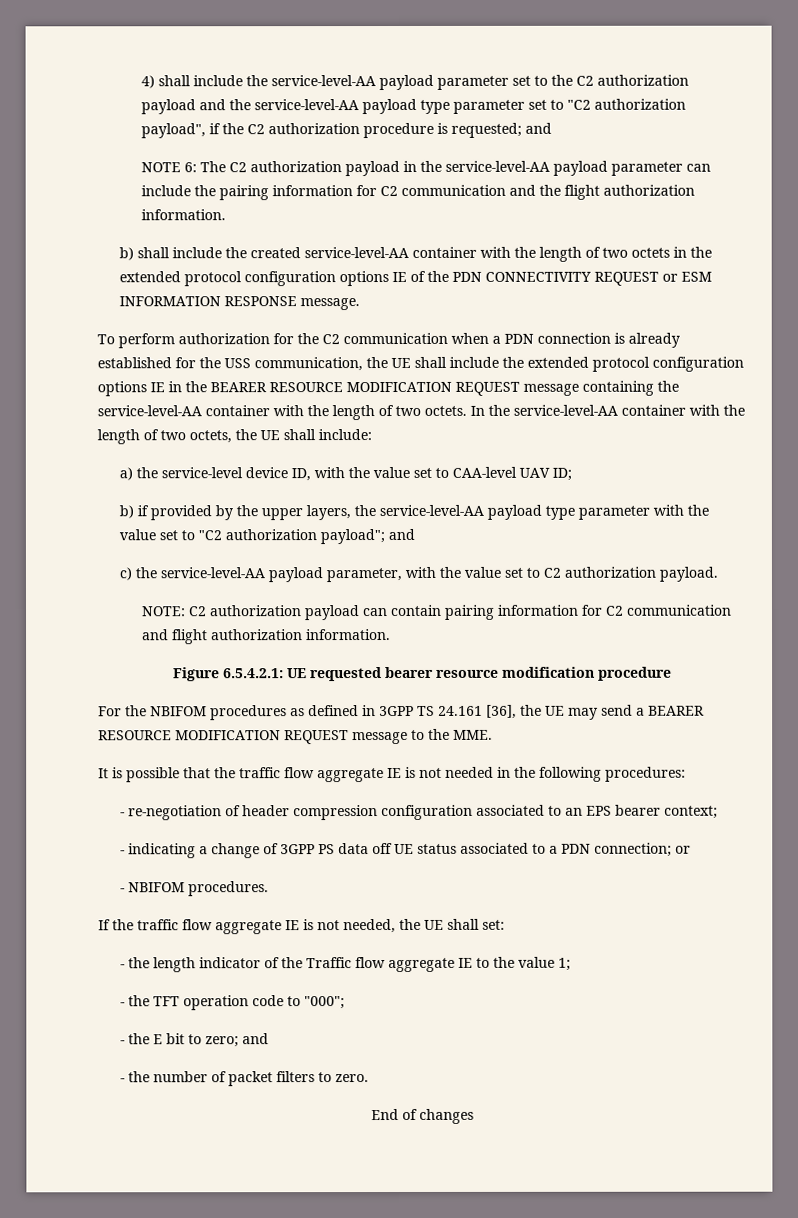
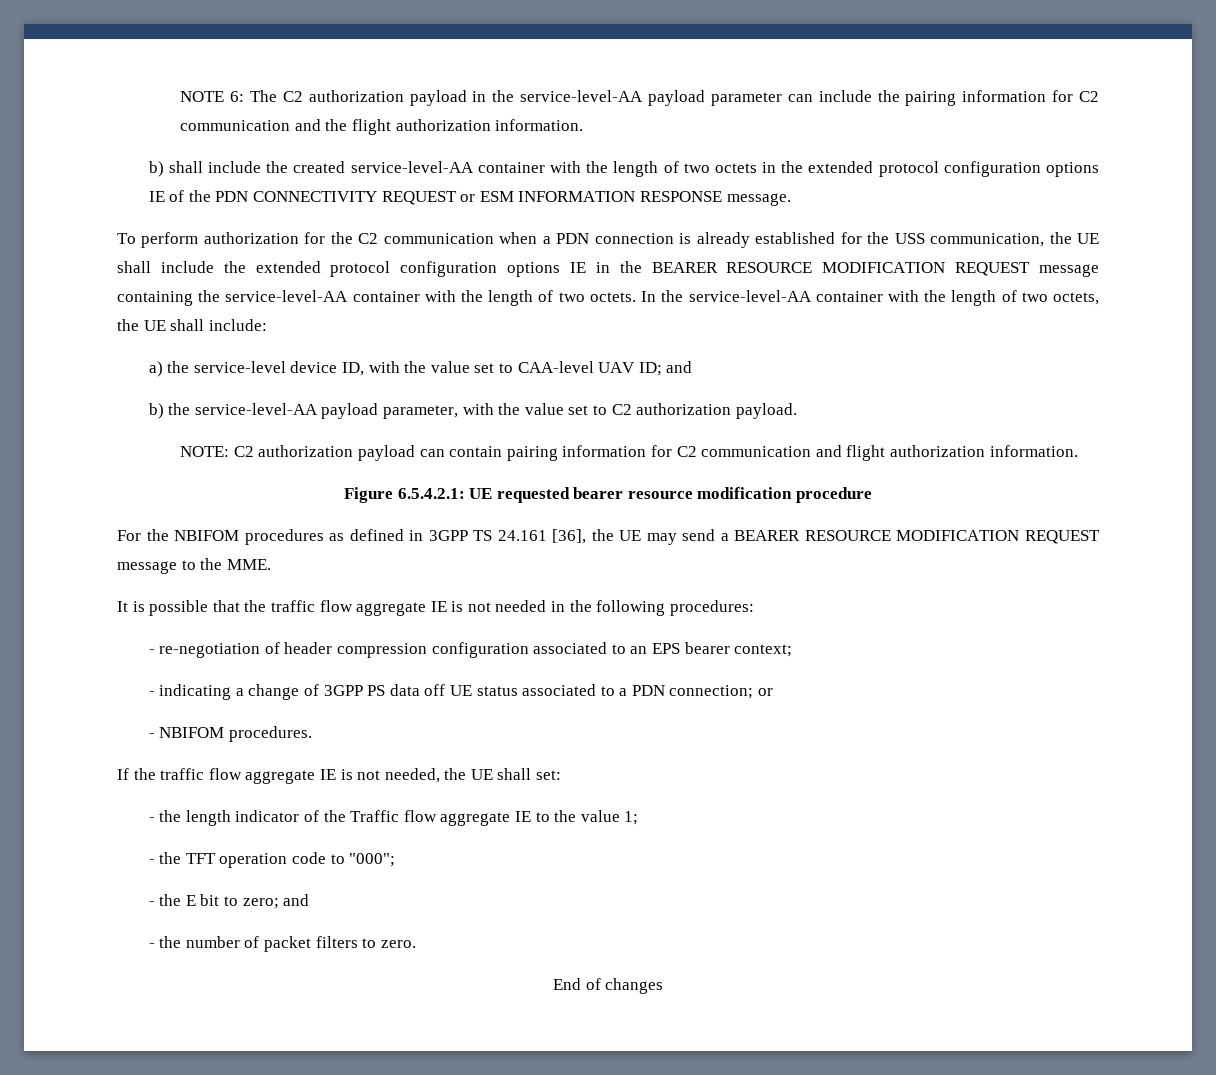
[141,74,690,91] [141,98,687,115] [141,122,553,139] 4) shall include the service-level-AA payload parameter set to the C2 authorization payload and the service-level-AA payload type parameter set to "C2 authorization payload", if the C2 authorization procedure is requested; and // -> (180, 96) none
[119,504,710,521] [119,528,416,545] [119,567,133,581] // b) if provided by the upper layers, the service-level-AA payload type parameter with the value set to "C2 authorization payload"; and // c) -> [666,361,693,373] [148,403,164,419] and // b)

